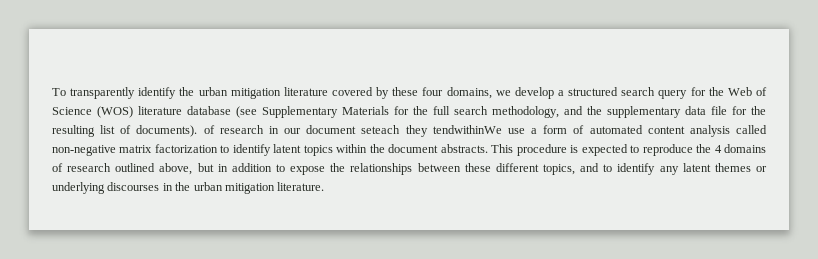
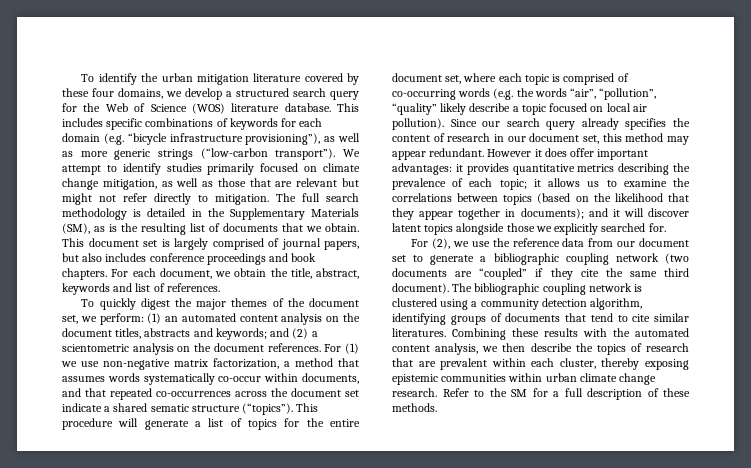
[52,87,136,99] To transparently -> [81,74,95,82] To
[187,106,766,118] [52,125,198,137] database (see Supplementary Materials for the full search methodology, and the supplementary data file for the resulting list of documents). -> [284,103,359,112] [62,118,323,130] [62,133,360,145] [62,148,360,160] [62,163,360,175] [62,178,359,190] [62,193,359,205] [62,208,359,220] [62,223,359,235] [62,238,359,250] [62,253,317,265] [62,268,359,280] [62,283,220,295] [81,298,359,310] [62,313,360,325] [62,328,318,340] [62,343,359,355] [61,358,359,370] [62,373,360,385] [62,388,359,400] [62,403,319,415] [62,418,361,430] [392,73,629,85] [392,88,657,100] [392,103,647,115] [392,118,690,130] [392,135,430,142] database. This includes specific combinations of keywords for each domain (e.g. “bicycle infrastructure provisioning”), as well as more generic strings (“low-carbon transport”). We attempt to identify studies primarily focused on climate change mitigation, as well as those that are relevant but might not refer directly to mitigation. The full search methodology is detailed in the Supplementary Materials (SM), as is the resulting list of documents that we obtain. This document set is largely comprised of journal papers, but also includes conference proceedings and book chapters. For each document, we obtain the title, abstract, keywords and list of references. // To quickly digest the major themes of the document set, we perform: (1) an automated content analysis on the document titles, abstracts and keywords; and (2) a scientometric analysis on the document references. For (1) we use non-negative matrix factorization, a method that assumes words systematically co-occur within documents, and that repeated co-occurrences across the document set indicate a shared sematic structure (“topics”). This procedure will generate a list of topics for the entire document set, where each topic is comprised of co-occurring words (e.g. the words “air”, “pollution”, “quality” likely describe a topic focused on local air pollution). Since our search query already specifies the content
[361,125,767,137] [52,144,767,156] [52,163,767,175] [52,182,325,194] seteach they tendwithinWe use a form of automated content analysis called non-negative matrix factorization to identify latent topics within the document abstracts. This procedure is expected to reproduce the 4 domains of research outlined above, but in addition to expose the relationships between these different topics, and to identify any latent themes or underlying discourses in the urban mitigation literature. -> [583,133,689,145] [392,148,649,160] [392,163,690,175] [392,178,690,190] [392,193,689,205] [392,208,689,220] [392,223,666,235] [411,238,689,249] [392,253,689,265] [392,268,689,280] [392,283,643,295] [392,298,643,310] [392,313,689,325] [392,328,689,340] [392,343,689,355] [392,358,689,370] [392,373,657,385] [392,388,690,400] [392,403,437,412] set, this method may appear redundant. However it does offer important advantages: it provides quantitative metrics describing the prevalence of each topic; it allows us to examine the correlations between topics (based on the likelihood that they appear together in documents); and it will discover latent topics alongside those we explicitly searched for. // For (2), we use the reference data from our document set to generate a bibliographic coupling network (two documents are “coupled” if they cite the same third document). The bibliographic coupling network is clustered using a community detection algorithm, identifying groups of documents that tend to cite similar literatures. Combining these results with the automated content analysis, we then describe the topics of research that are prevalent within each cluster, thereby exposing epistemic communities within urban climate change research. Refer to the SM for a full description of these methods.

